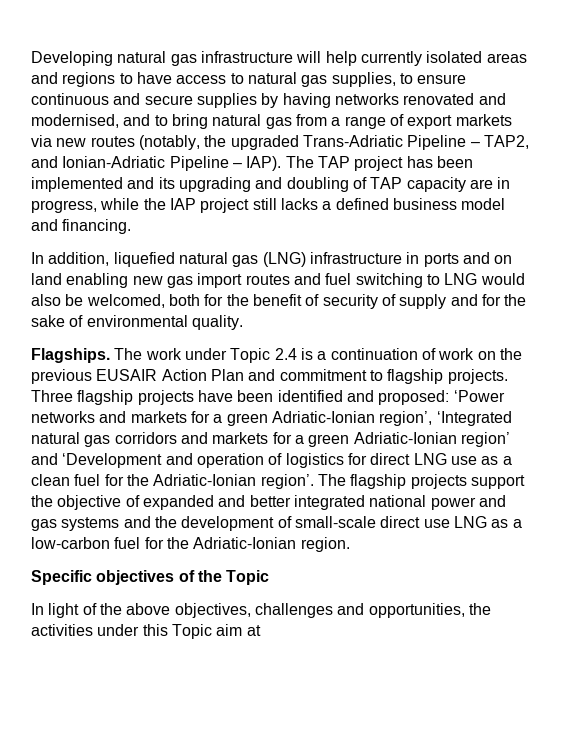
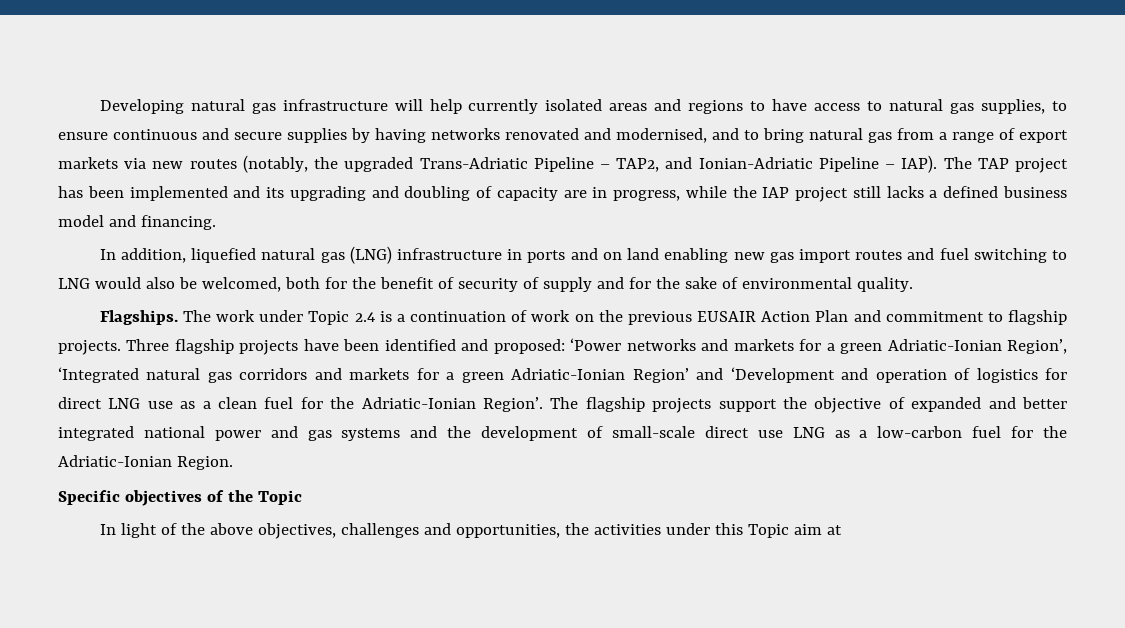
[370,177,403,189] TAP -> (493, 192) none
[379,411,433,426] region’, -> [1007,339,1068,354] Region’,
[460,432,510,447] region’ -> [632,368,689,383] Region’
[260,474,314,489] region’. -> [483,397,543,412] Region’.
[300,537,350,552] region. -> [176,456,233,470] Region.

